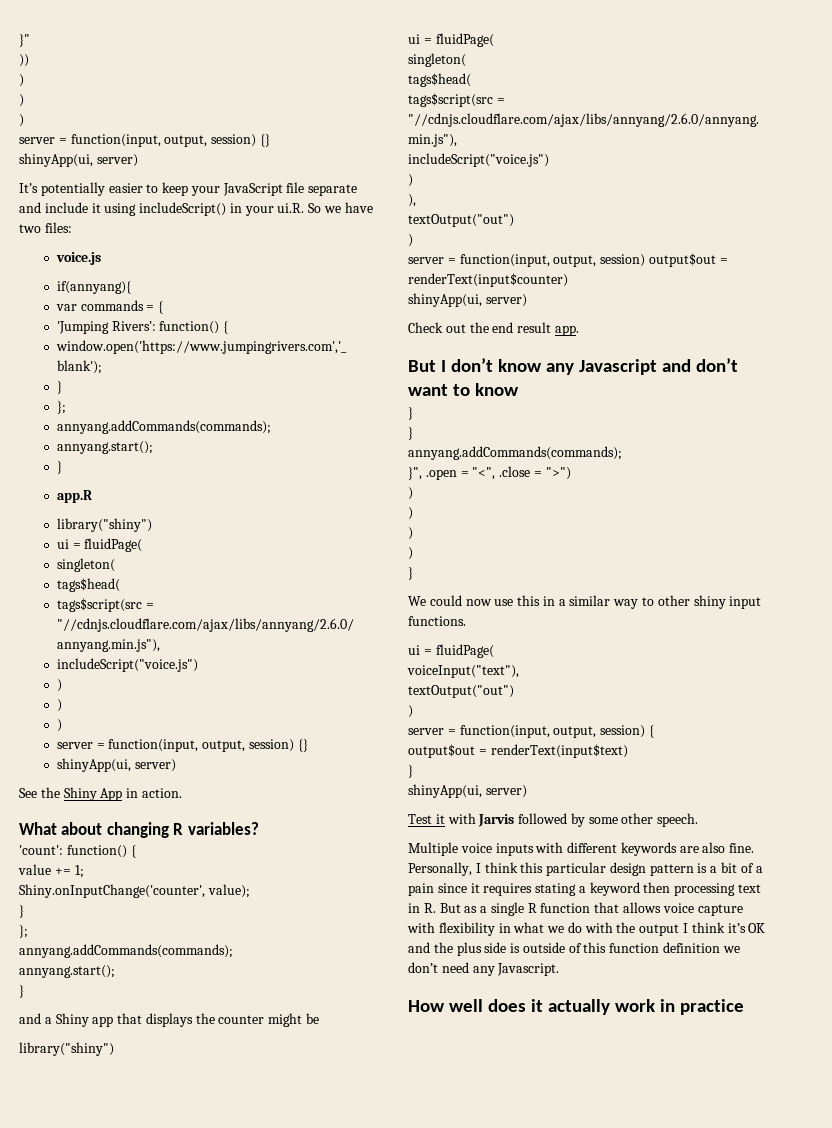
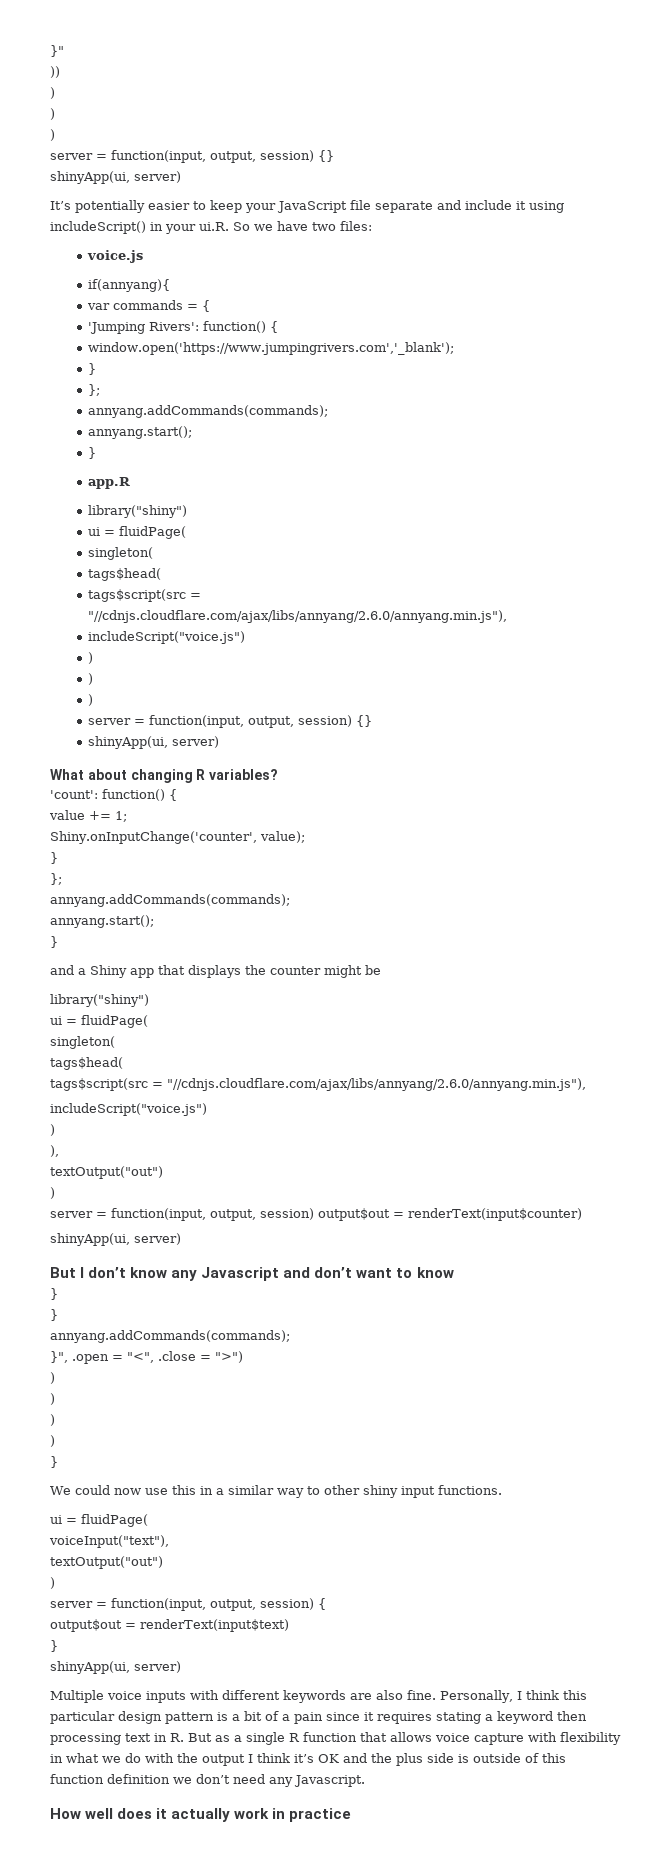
[19,787,182,801] // See the Shiny App in action. -> (220, 742) none
[408,322,579,336] // Check out the end result app. -> (181, 1239) none
[408,813,699,827] // Test it with Jarvis followed by some other speech. -> (181, 1667) none

